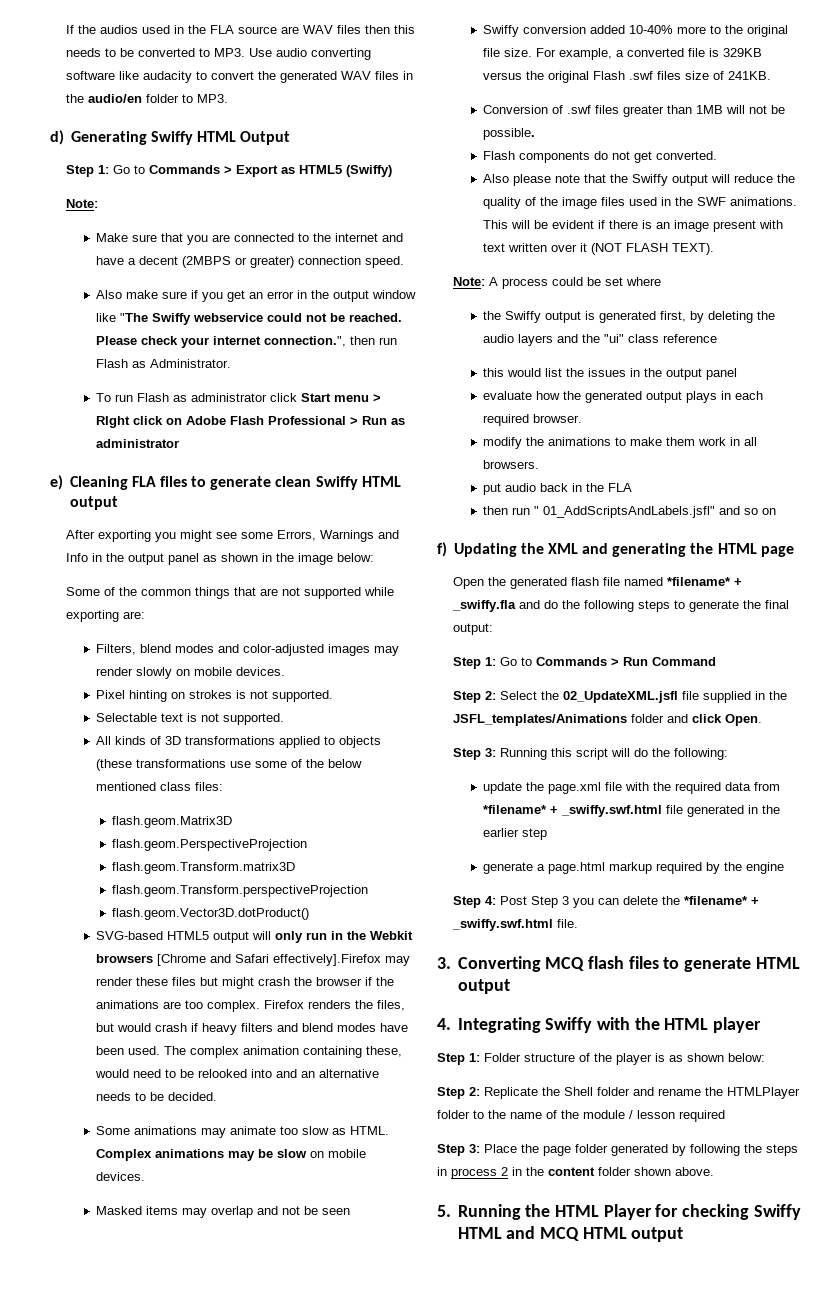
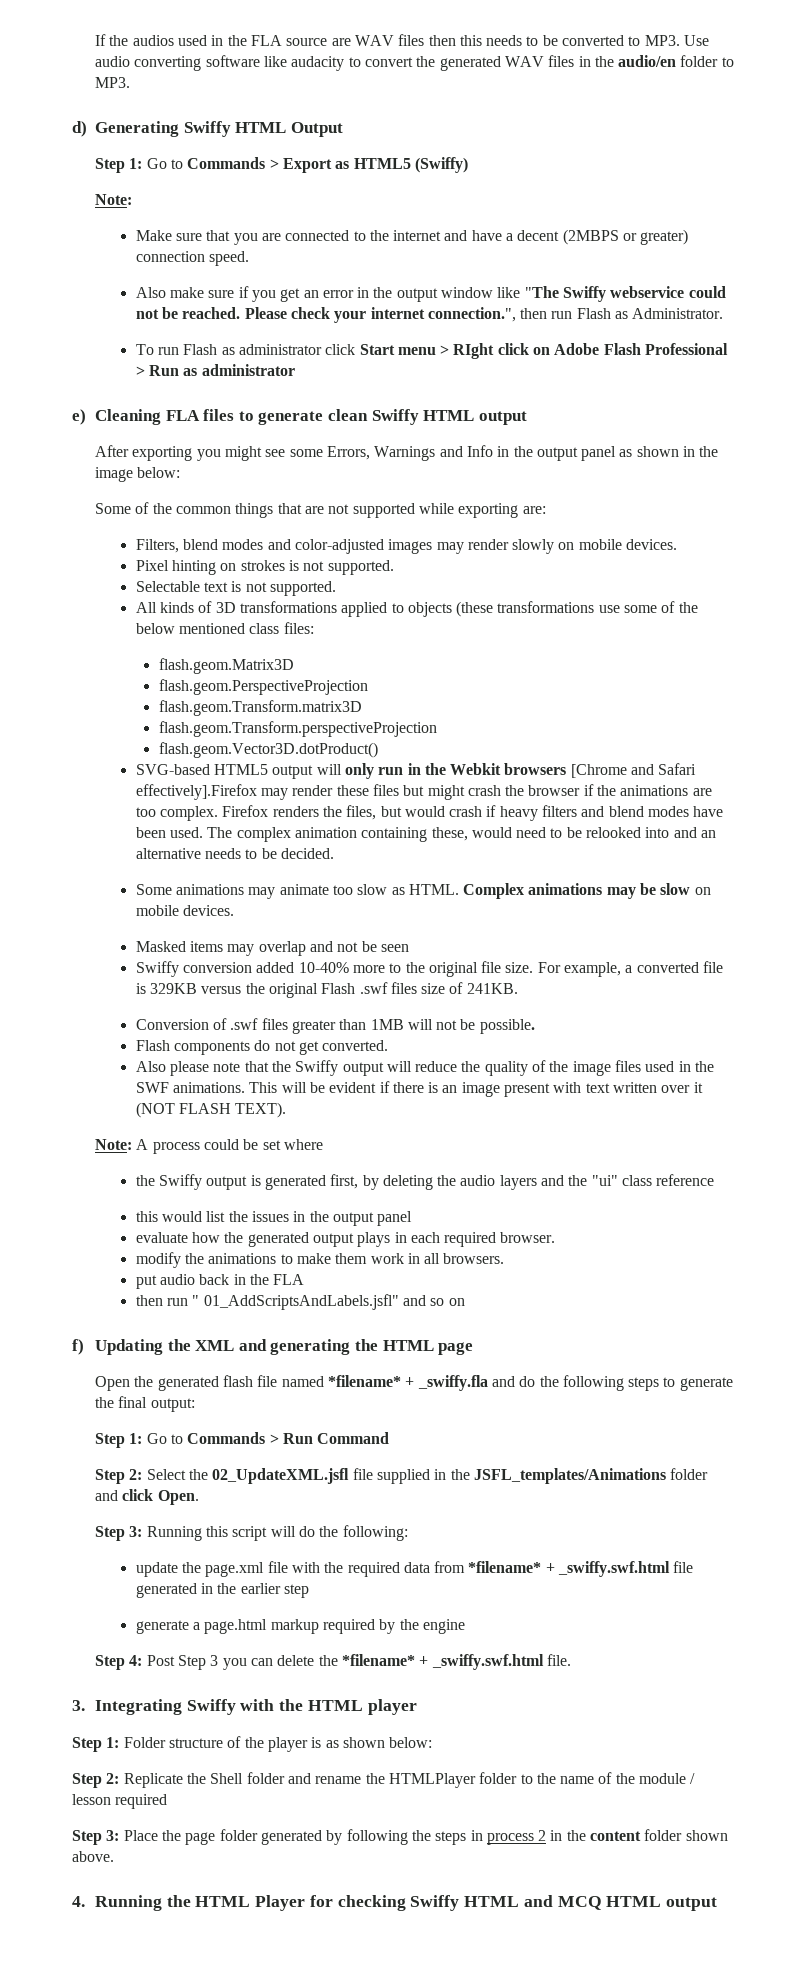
[457,956,800,972] [457,979,510,994] [437,1018,451,1030] Converting MCQ flash files to generate HTML output // 4. -> (85, 1705) none
[437,1205,451,1217] 5. -> [72,1896,85,1907] 4.

